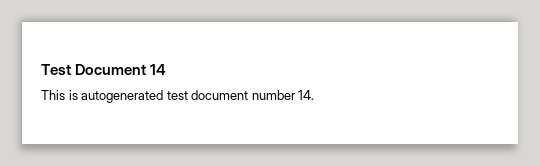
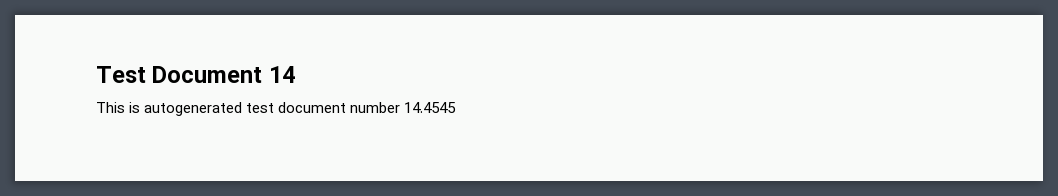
[298,90,315,100] 14. -> [404,102,457,113] 14.4545

